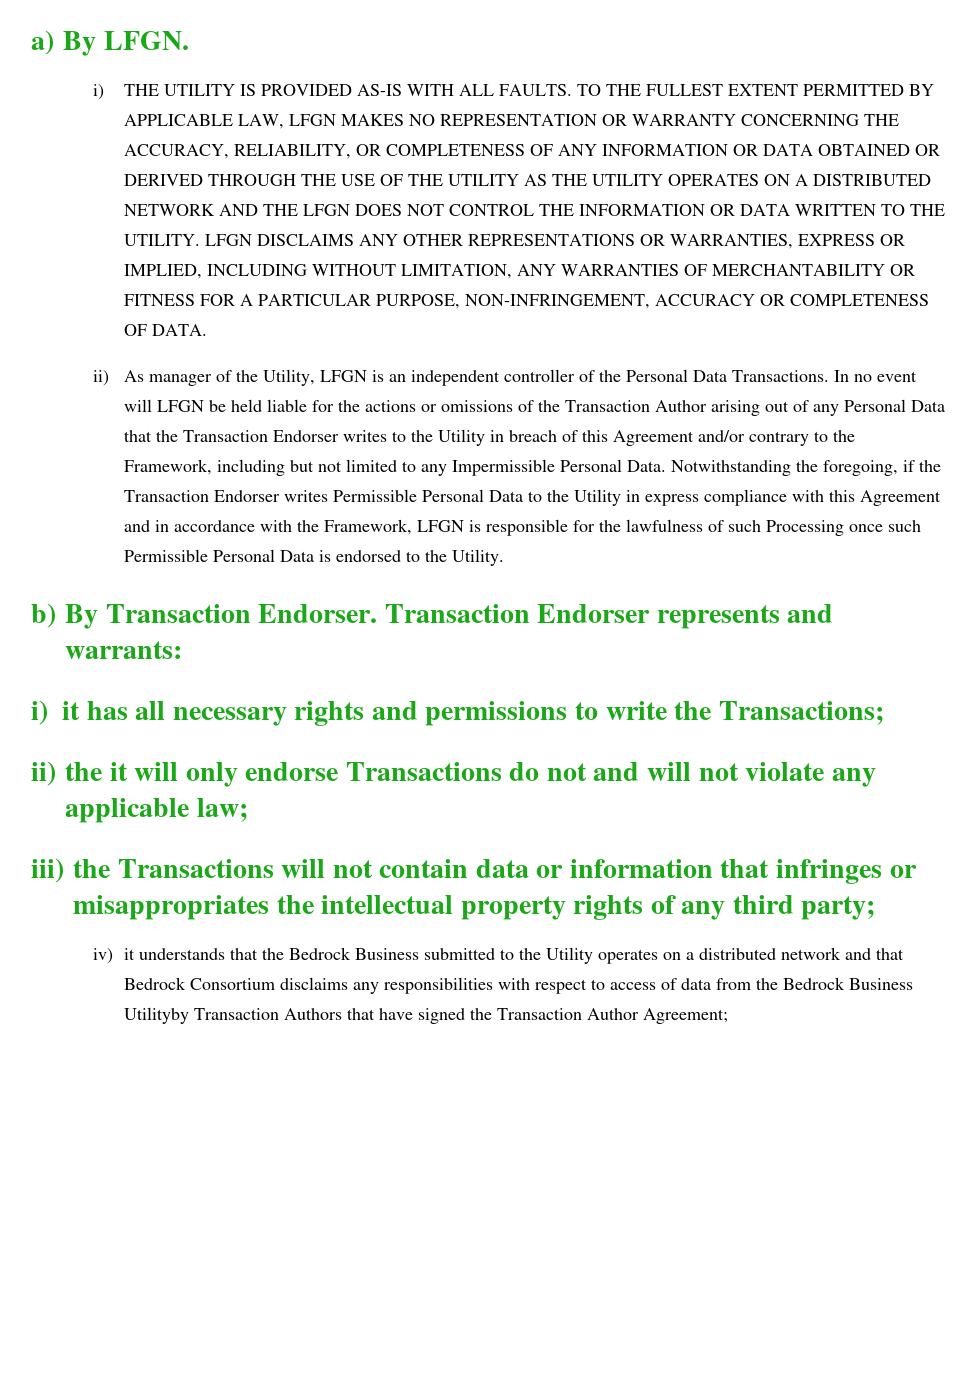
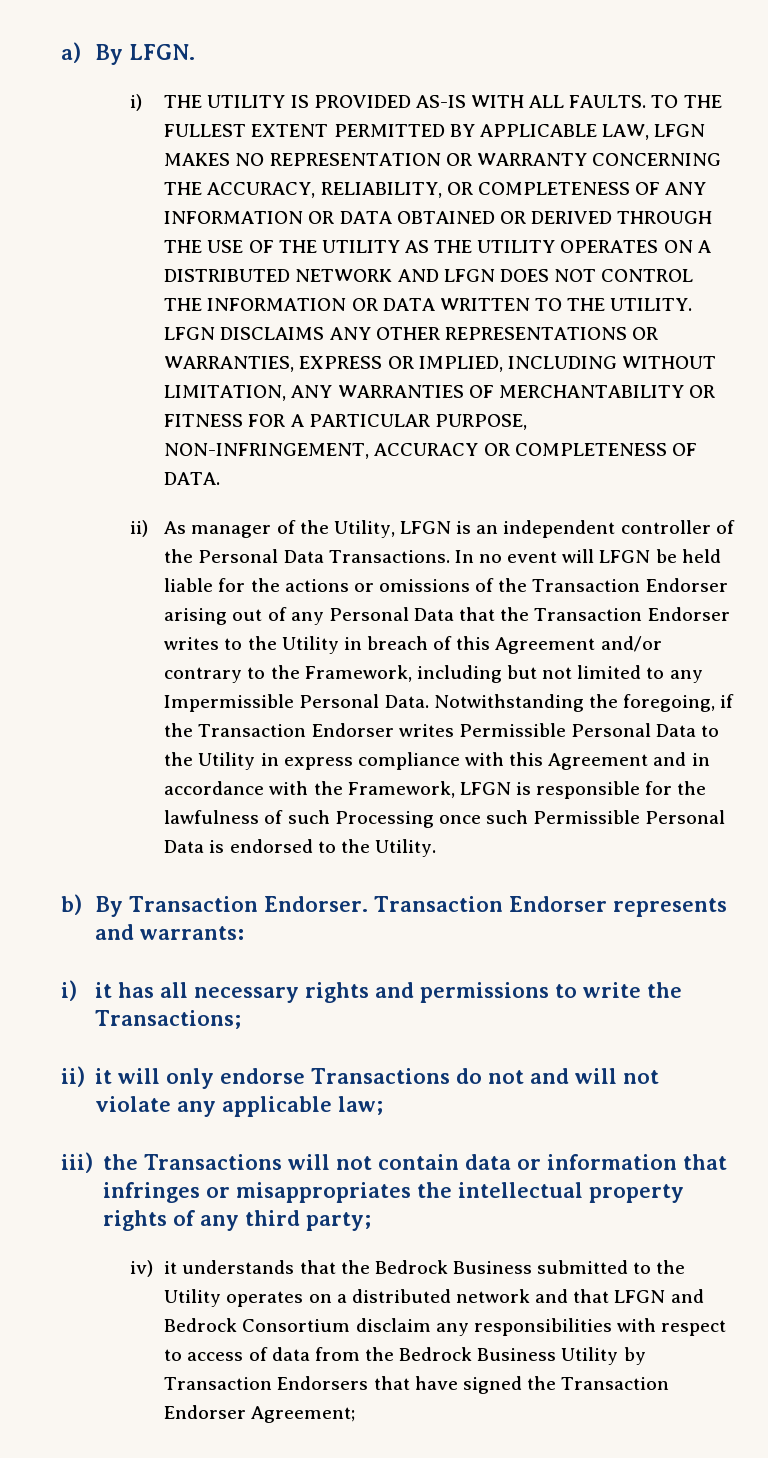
[263,204,299,216] THE -> (439, 275) none
[655,400,708,412] Author -> [645,578,728,592] Endorser
[65,762,102,781] the -> (85, 1076) none
(905, 954) none -> [614,1289,704,1303] LFGN and
[280,977,349,990] disclaims -> [355,1318,431,1332] disclaim
[124,1007,343,1024] Utilityby Transaction Authors -> [561,1347,646,1365] [164,1376,369,1390] Utility by Transaction Endorsers
[587,1008,640,1020] Author -> [164,1405,247,1419] Endorser

